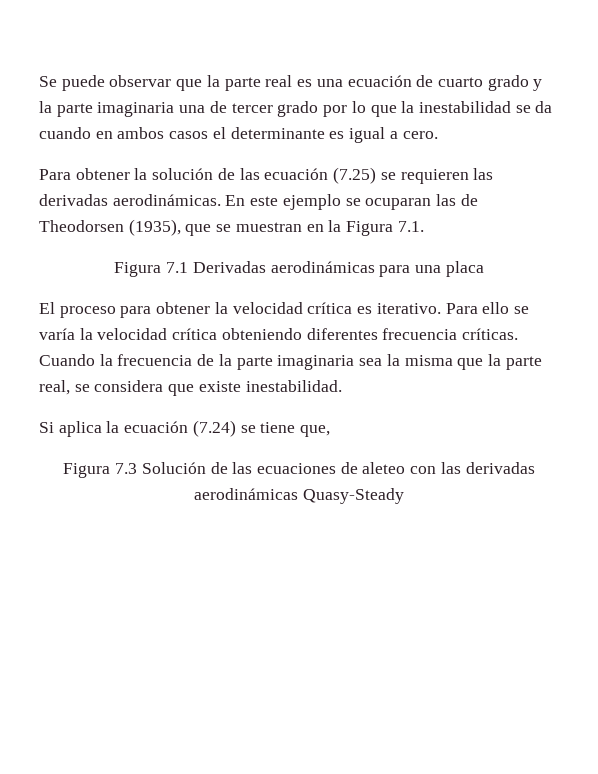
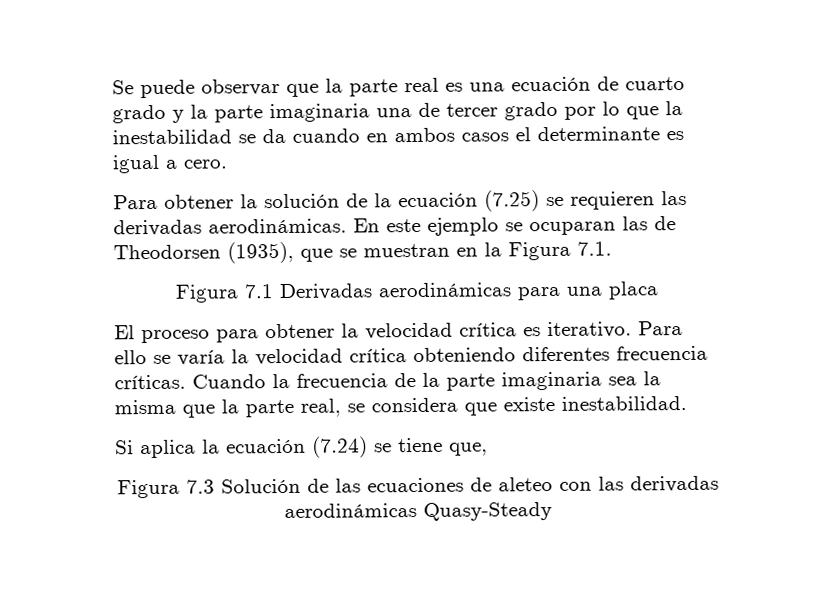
[239,168,260,180] las -> [374,193,392,208] la

